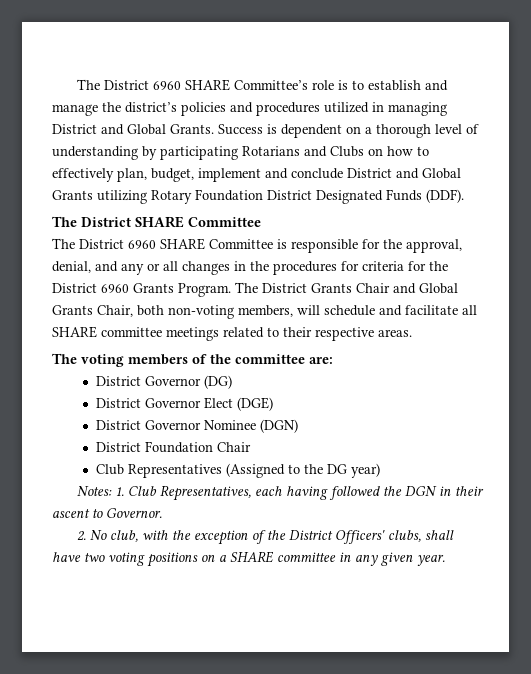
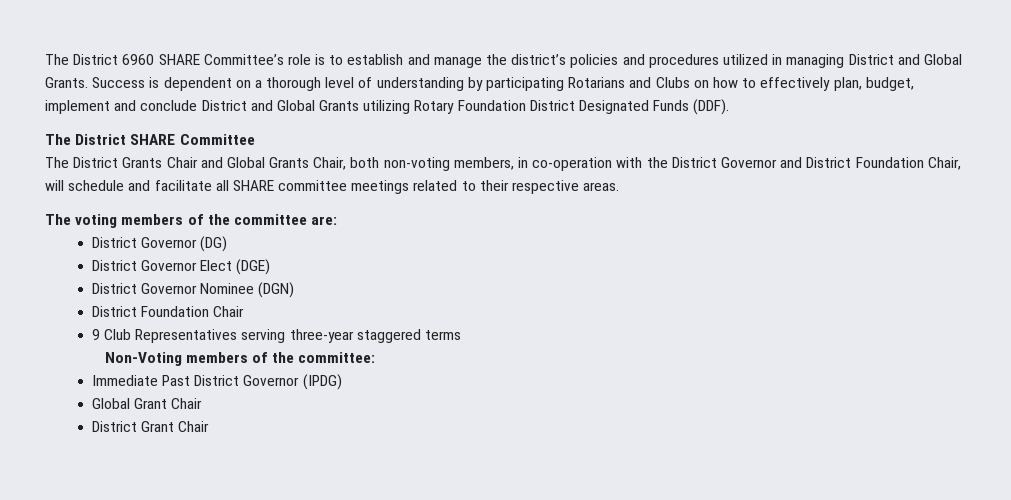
[128,238,462,253] [52,261,448,275] [52,282,307,297] 6960 SHARE Committee is responsible for the approval, denial, and any or all changes in the procedures for criteria for the District 6960 Grants Program. The District -> (119, 162) none
(293, 311) none -> [518,157,961,171] in co-operation with the District Governor and District Foundation Chair,
(252, 447) none -> [91,329,100,340] 9
[226,463,381,478] [77,485,485,501] [52,508,162,518] [77,530,455,545] [52,551,445,567] (Assigned to the DG year) // Notes: 1. Club Representatives, each having followed the DGN in their ascent to Governor. // 2. No club, with the exception of the District Officers' clubs, shall have two voting positions on a SHARE committee in any given year. -> [241,329,461,343] [104,352,376,366] [91,374,342,390] [91,398,203,409] [91,421,210,432] serving three-year staggered terms // Non-Voting members of the committee: // Immediate Past District Governor (IPDG) // Global Grant Chair // District Grant Chair

